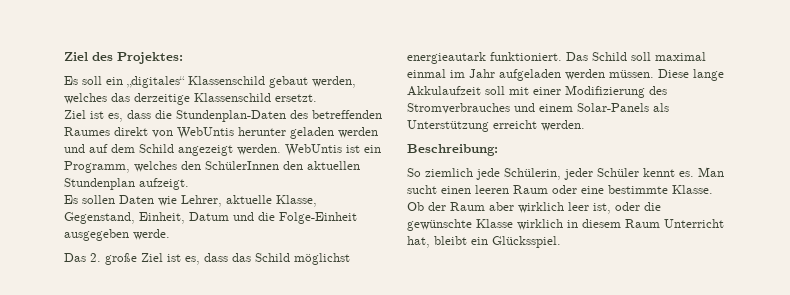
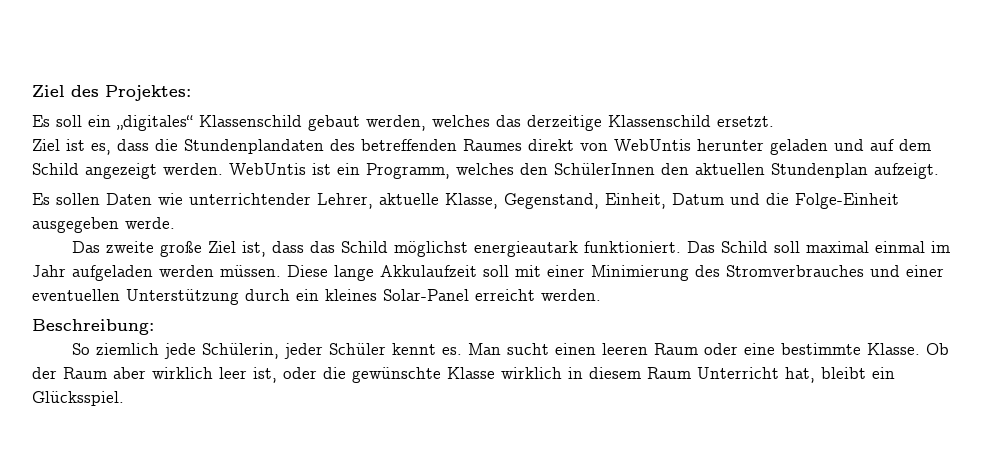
[176,110,286,122] Stundenplan-Daten -> [184,139,324,154] Stundenplandaten
[338,127,378,138] werden -> (828, 147) none
(177, 201) none -> [189,193,311,205] unterrichtender
[90,253,101,262] 2. -> [105,241,154,253] zweite
[167,254,200,265] ist es, -> [241,241,266,257] ist,
[565,85,645,98] Modifizierung -> [591,265,689,281] Minimierung
[539,103,669,112] [407,120,489,132] einem Solar-Panels als Unterstützung -> [906,265,944,277] [32,289,469,305] einer eventuellen Unterstützung durch ein kleines Solar-Panel

